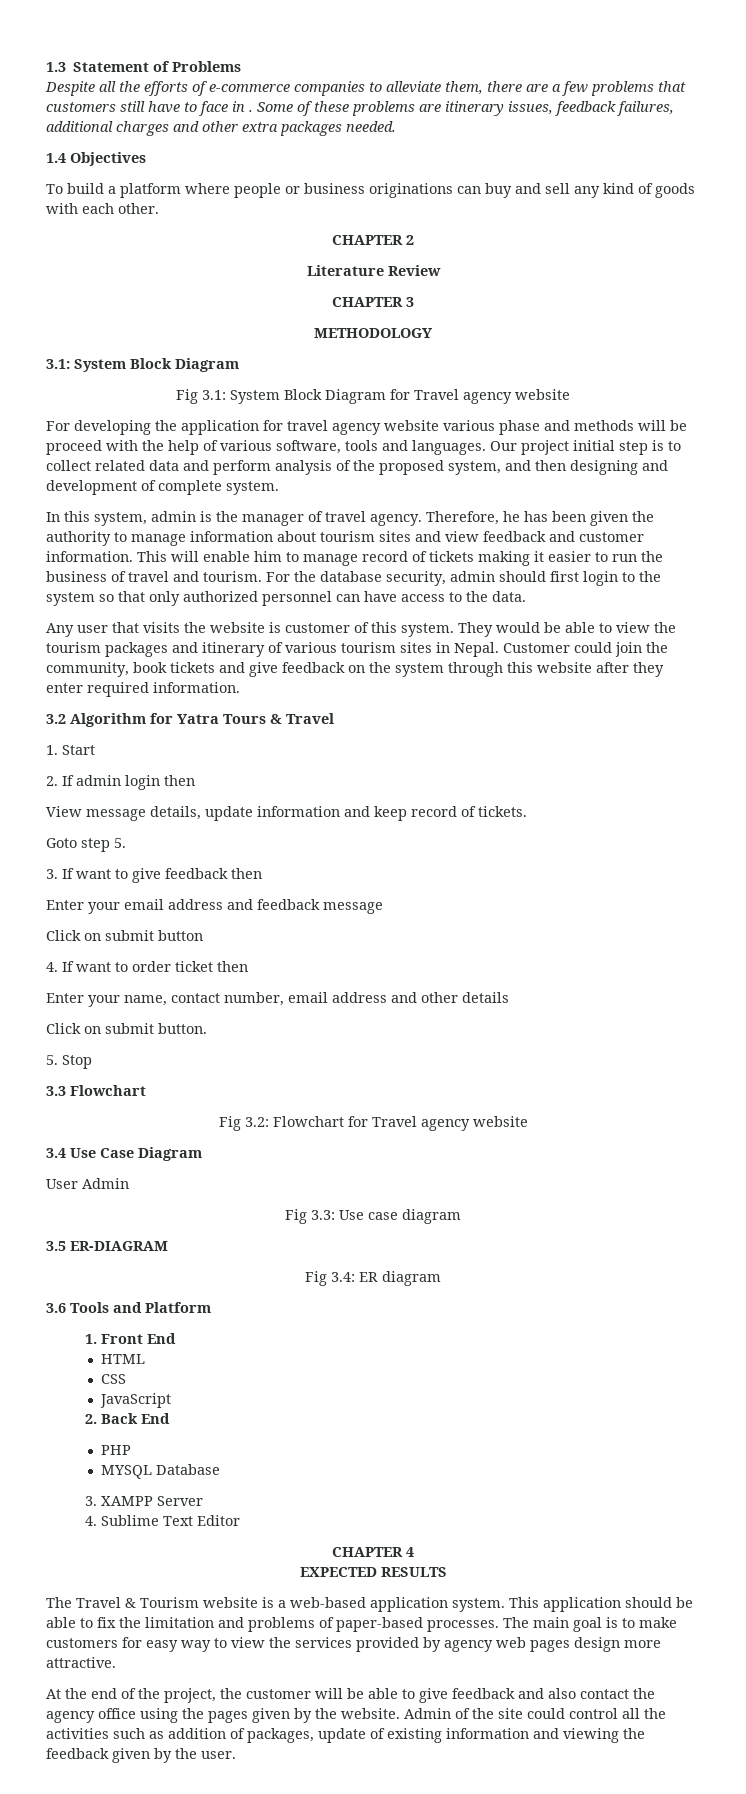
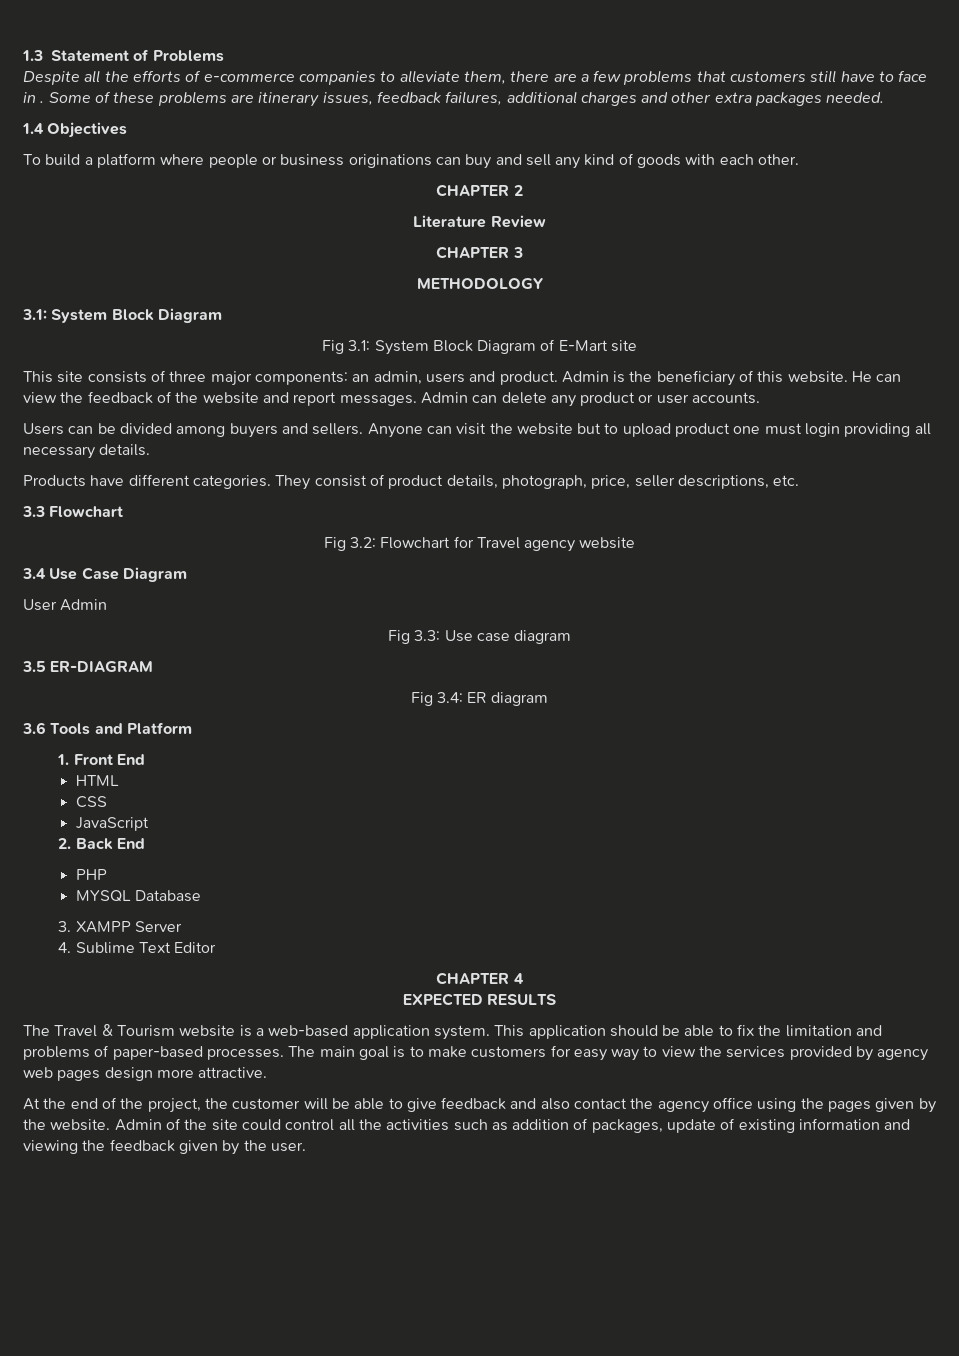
[390,389,570,404] [46,420,687,435] [46,440,681,455] [46,460,668,475] [46,480,279,495] [46,511,654,526] [46,531,644,546] [46,551,663,566] [46,571,661,586] [46,591,526,606] [46,622,676,637] [46,642,668,657] [46,662,664,677] [46,682,240,697] [46,713,334,727] [46,745,95,755] [46,775,195,790] [46,806,527,821] [46,838,126,852] [46,868,262,883] [46,899,383,914] [46,930,203,941] [46,961,248,972] [46,992,509,1007] [46,1023,207,1034] [46,1055,92,1069] for Travel agency website // For developing the application for travel agency website various phase and methods will be proceed with the help of various software, tools and languages. Our project initial step is to collect related data and perform analysis of the proposed system, and then designing and development of complete system. // In this system, admin is the manager of travel agency. Therefore, he has been given the authority to manage information about tourism sites and view feedback and customer information. This will enable him to manage record of tickets making it easier to run the business of travel and tourism. For the database security, admin should first login to the system so that only authorized personnel can have access to the data. // Any user that visits the website is customer of this system. They would be able to view the tourism packages and itinerary of various tourism sites in Nepal. Customer could join the community, book tickets and give feedback on the system through this website after they enter required information. // 3.2 Algorithm for Yatra Tours & Travel // 1. Start // 2. If admin login then // View message details, update information and keep record of tickets. // Goto step 5. // 3. If want to give feedback then // Enter your email address and feedback message // Click on submit button // 4. If want to order ticket then // Enter your name, contact number, email address and other details // Click on submit button. // 5. Stop -> [540,339,638,352] [23,370,902,386] [23,391,761,407] [23,423,931,438] [23,444,151,459] [23,474,800,490] of E-Mart site // This site consists of three major components: an admin, users and product. Admin is the beneficiary of this website. He can view the feedback of the website and report messages. Admin can delete any product or user accounts. // Users can be divided among buyers and sellers. Anyone can visit the website but to upload product one must login providing all necessary details. // Products have different categories. They consist of product details, photograph, price, seller descriptions, etc.

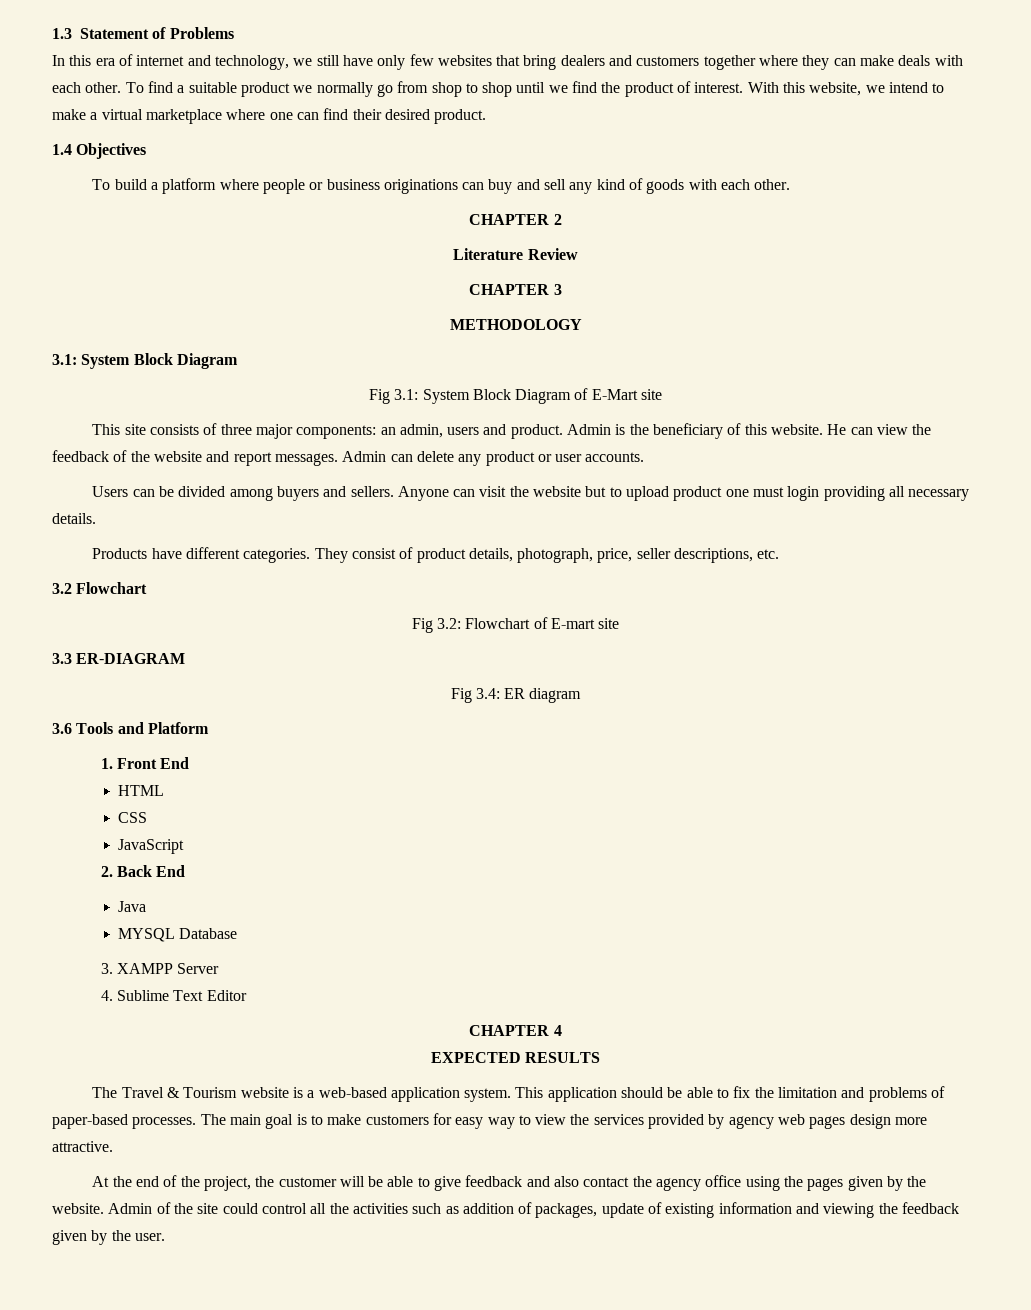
[23,70,928,85] [23,91,885,107] Despite all the efforts of e-commerce companies to alleviate them, there are a few problems that customers still have to face in . Some of these problems are itinerary issues, feedback failures, additional charges and other extra packages needed. -> [52,54,963,70] [52,81,945,97] [52,108,487,124] In this era of internet and technology, we still have only few websites that bring dealers and customers together where they can make deals with each other. To find a suitable product we normally go from shop to shop until we find the product of interest. With this website, we intend to make a virtual marketplace where one can find their desired product.
[22,506,45,517] 3.3 -> [52,583,72,594] 3.2
[453,536,636,552] [22,567,187,582] [23,599,108,611] [387,630,572,644] [22,661,46,672] for Travel agency website // 3.4 Use Case Diagram // User Admin // Fig 3.3: Use case diagram // 3.5 -> [533,617,620,629] [52,653,72,664] of E-mart site // 3.3
[75,869,107,880] PHP -> [118,901,147,912] Java

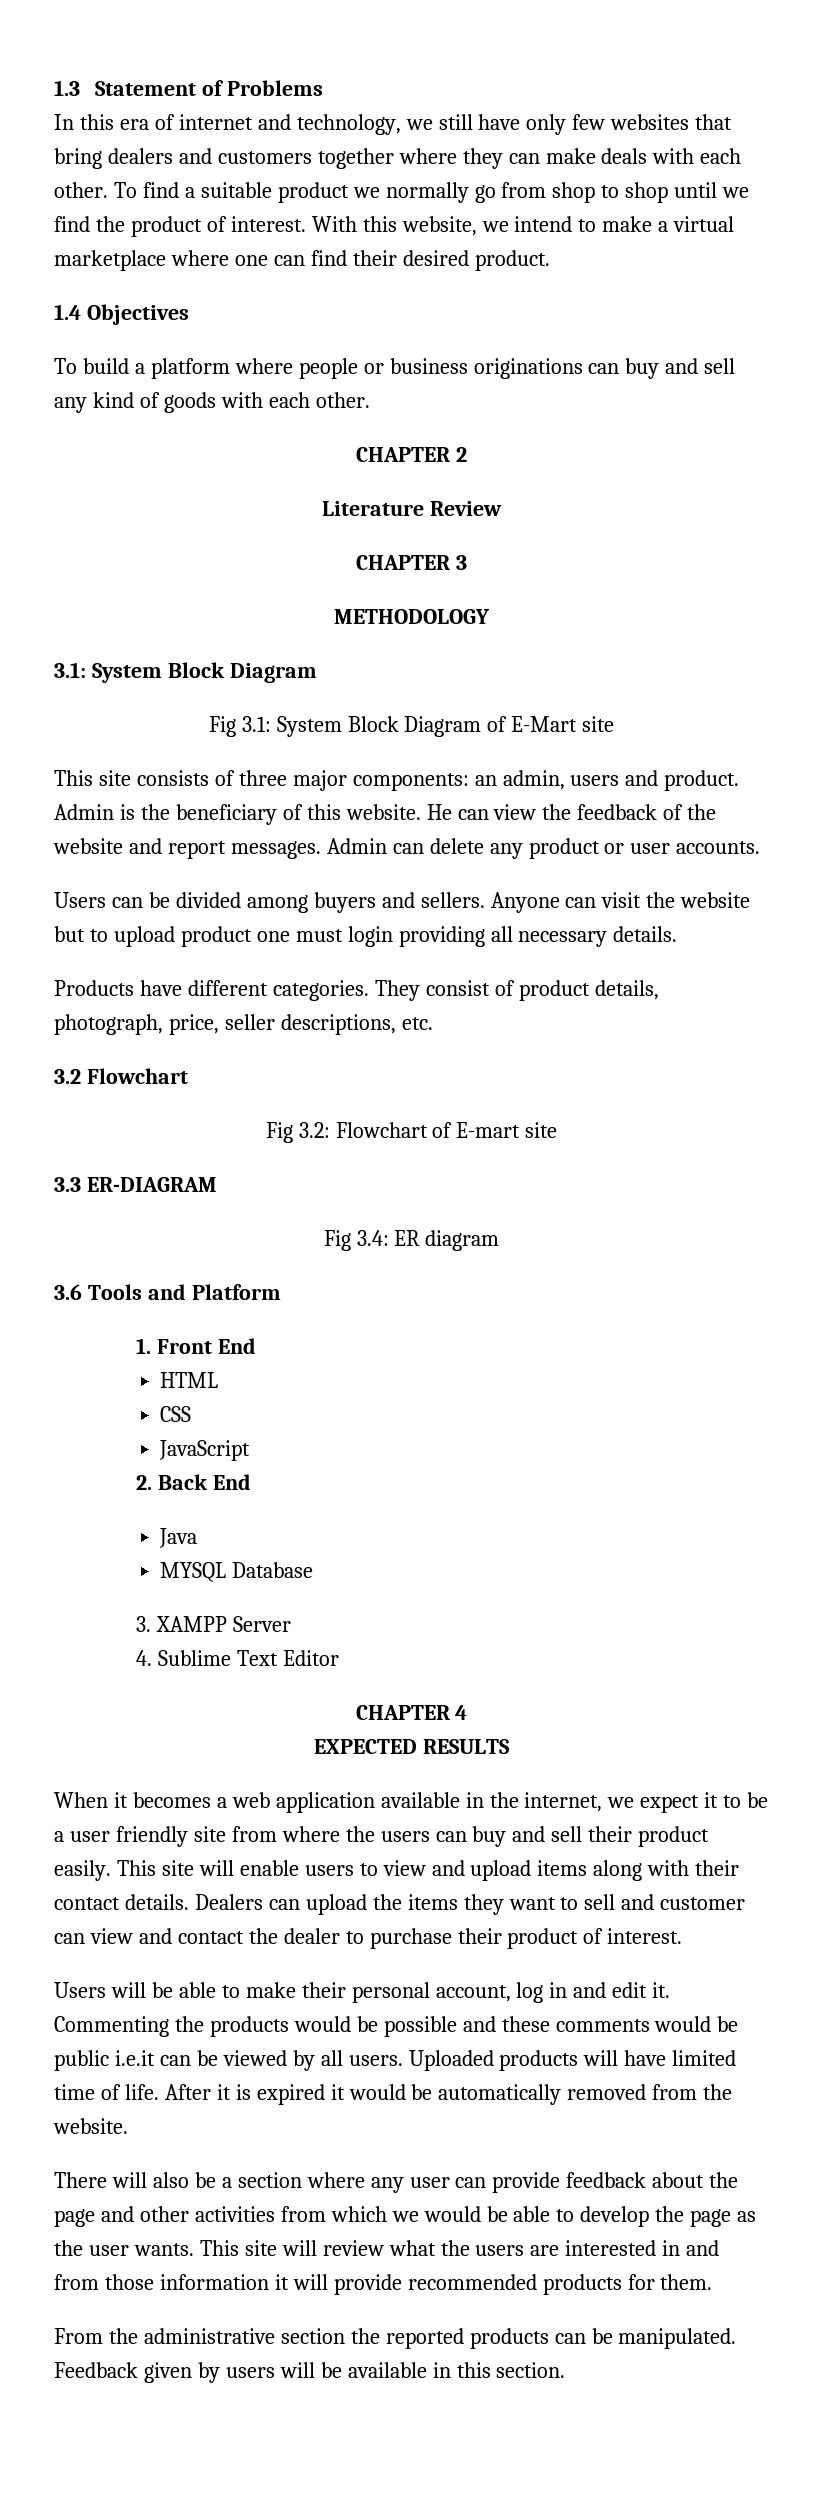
[92,1086,945,1102] [52,1113,928,1129] [52,1141,113,1152] [92,1175,927,1191] [52,1202,960,1218] [52,1230,165,1245] The Travel & Tourism website is a web-based application system. This application should be able to fix the limitation and problems of paper-based processes. The main goal is to make customers for easy way to view the services provided by agency web pages design more attractive. // At the end of the project, the customer will be able to give feedback and also contact the agency office using the pages given by the website. Admin of the site could control all the activities such as addition of packages, update of existing information and viewing the feedback given by the user. -> [54,1792,769,1813] [54,1826,710,1847] [54,1860,740,1881] [54,1894,746,1915] [54,1928,683,1949] [54,1982,671,2003] [54,2016,739,2037] [54,2050,737,2071] [54,2084,733,2105] [53,2118,128,2134] [54,2172,739,2193] [54,2206,757,2227] [54,2240,720,2256] [54,2274,713,2295] [54,2328,737,2349] [54,2362,566,2383] When it becomes a web application available in the internet, we expect it to be a user friendly site from where the users can buy and sell their product easily. This site will enable users to view and upload items along with their contact details. Dealers can upload the items they want to sell and customer can view and contact the dealer to purchase their product of interest. // Users will be able to make their personal account, log in and edit it. Commenting the products would be possible and these comments would be public i.e.it can be viewed by all users. Uploaded products will have limited time of life. After it is expired it would be automatically removed from the website. // There will also be a section where any user can provide feedback about the page and other activities from which we would be able to develop the page as the user wants. This site will review what the users are interested in and from those information it will provide recommended products for them. // From the administrative section the reported products can be manipulated. Feedback given by users will be available in this section.

